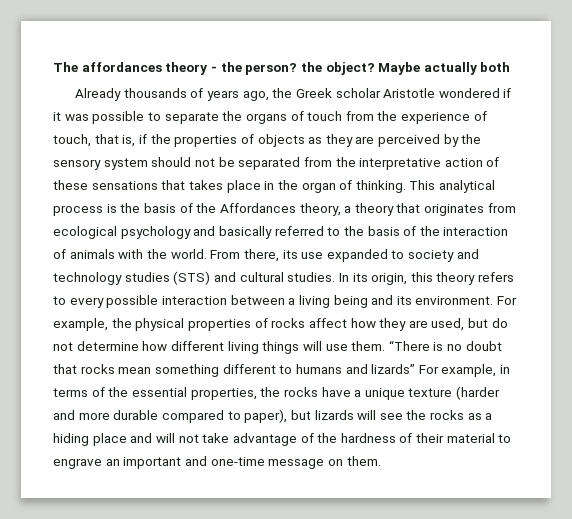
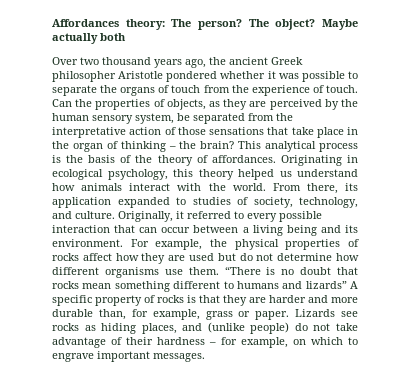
[53,62,511,75] [75,88,512,101] The affordances theory - the person? the object? Maybe actually both // Already thousands of years ago, the Greek scholar Aristotle wondered if -> [52,19,358,30] [52,33,126,44] [52,57,303,68] [52,71,266,82] Affordances theory: The person? The object? Maybe actually both // Over two thousand years ago, the ancient Greek philosopher Aristotle pondered whether
[53,134,147,147] touch, that is, if -> [326,85,358,93] [52,99,72,107] touch. Can
[257,134,305,147] objects -> [166,99,206,110] objects,
[53,157,215,170] sensory system should not -> [52,113,174,124] human sensory system,
[53,180,88,190] these -> [177,127,206,135] those
[188,180,223,190] takes -> [291,127,314,135] take
[355,180,406,193] thinking. -> [120,141,235,152] thinking – the brain?
[219,203,516,216] [53,226,509,239] [53,249,115,259] Affordances theory, a theory that originates from ecological psychology and basically referred to the basis of the interaction of animals -> [157,155,358,166] [52,169,358,180] [52,183,171,191] theory of affordances. Originating in ecological psychology, this theory helped us understand how animals interact
[301,252,324,259] use -> [52,197,111,208] application
[408,249,479,262] [53,271,515,285] society and technology studies (STS) and cultural studies. In its origin, this theory refers -> [192,197,358,208] [52,211,231,222] studies of society, technology, and culture. Originally, it referred
(227, 300) none -> [114,225,191,233] that can occur
[431,318,465,331] used, -> [189,253,214,261] used
[227,341,322,354] living things will -> [104,267,159,278] organisms
[418,364,511,377] [53,386,501,400] [53,409,493,423] [53,433,512,446] [53,456,381,469] For example, in terms of the essential properties, the rocks have a unique texture (harder and more durable compared to paper), but lizards will see the rocks as a hiding place and will not take advantage of the hardness of their material to engrave an important and one-time message on them. -> [350,281,358,289] [52,295,358,306] [52,309,358,320] [52,322,358,334] [52,337,358,348] [52,351,205,362] A specific property of rocks is that they are harder and more durable than, for example, grass or paper. Lizards see rocks as hiding places, and (unlike people) do not take advantage of their hardness – for example, on which to engrave important messages.

